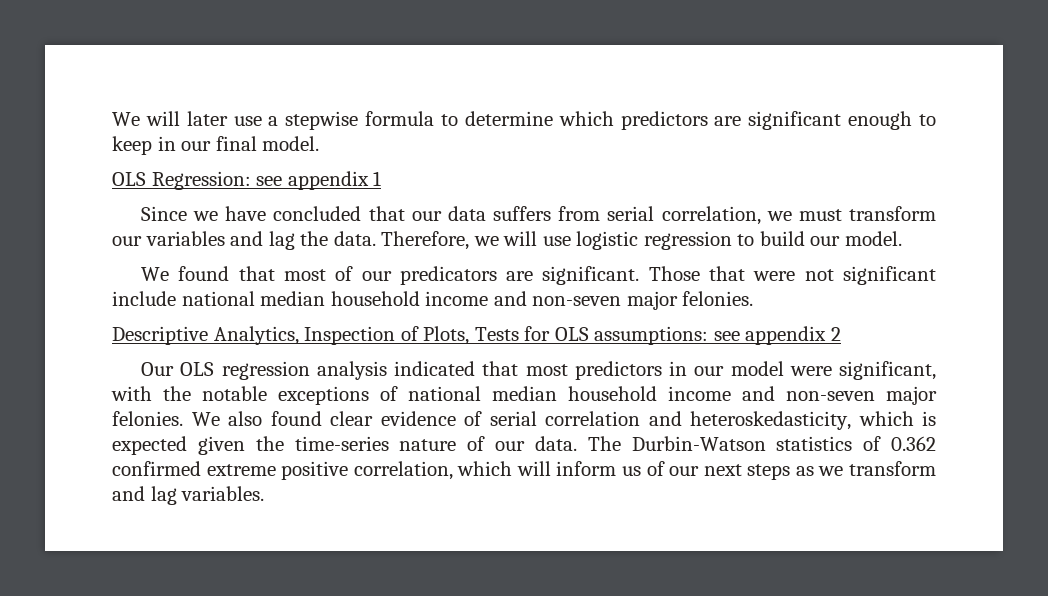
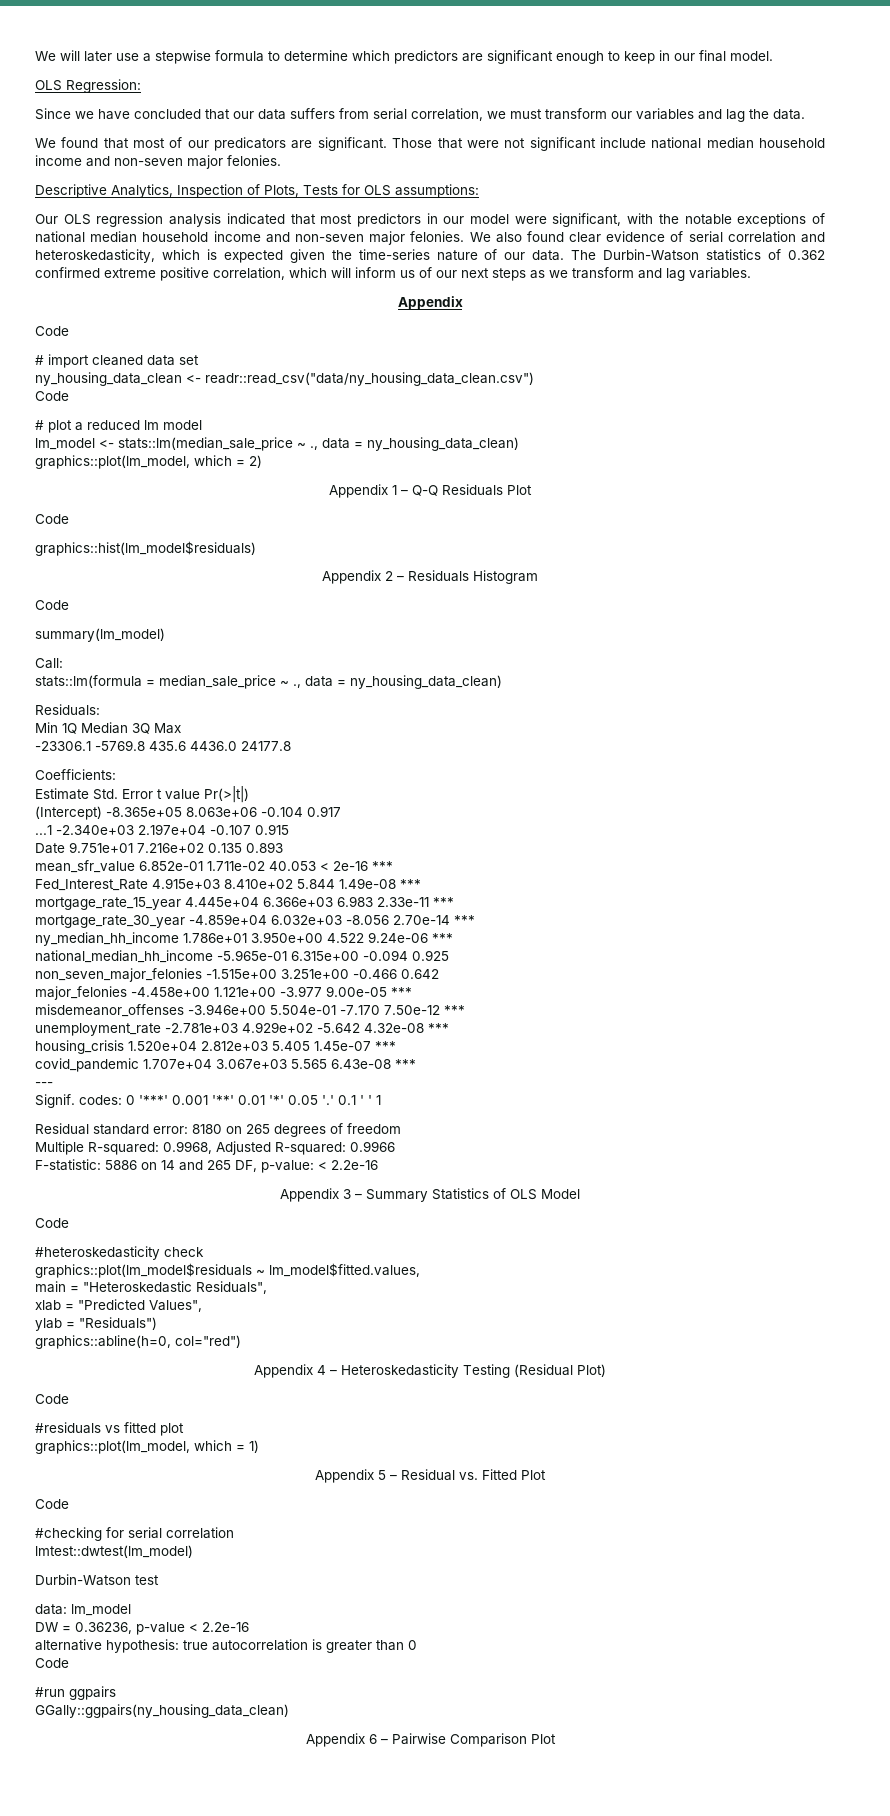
[256,171,382,190] see appendix 1 -> (141, 86) none
[381,231,903,250] Therefore, we will use logistic regression to build our model. -> (805, 114) none
[713,326,841,345] see appendix 2 -> (479, 191) none
(265, 493) none -> [397,296,463,310] [35,326,69,336] [35,354,199,368] [35,372,534,386] [35,391,69,401] [35,420,202,433] [35,437,519,451] [35,455,262,469] [329,484,532,498] [35,514,69,524] [35,541,256,556] [322,570,538,584] [35,600,69,610] [35,628,165,642] [35,658,63,669] [35,675,502,689] [35,704,100,716] [35,722,181,734] [35,740,291,751] [35,769,116,780] [35,786,249,803] [35,806,341,820] [35,824,289,835] [35,842,283,854] [35,860,393,873] [35,878,421,891] [35,896,454,910] [35,914,475,928] [35,932,453,946] [35,950,449,963] [35,968,439,982] [35,986,412,1000] [35,1004,465,1017] [35,1022,449,1036] [35,1040,396,1054] [35,1058,416,1072] [35,1082,53,1087] [35,1094,381,1108] [35,1123,401,1137] [35,1141,395,1155] [35,1159,378,1173] [280,1188,580,1202] [35,1218,69,1228] [35,1246,204,1260] [35,1263,420,1278] [35,1281,267,1294] [35,1299,202,1312] [35,1317,157,1331] [35,1335,241,1349] [254,1364,606,1378] [35,1394,69,1404] [35,1422,184,1436] [35,1440,259,1454] [315,1469,546,1483] [35,1499,69,1509] [35,1527,234,1541] [35,1545,193,1558] [35,1574,159,1586] [35,1604,131,1616] [35,1622,249,1635] [35,1639,417,1653] [35,1658,69,1668] [35,1686,116,1700] [35,1704,289,1718] [305,1733,556,1747] // Appendix // Code // # import cleaned data set // ny_housing_data_clean <- readr::read_csv("data/ny_housing_data_clean.csv") // Code // # plot a reduced lm model // lm_model <- stats::lm(median_sale_price ~ ., data = ny_housing_data_clean) // graphics::plot(lm_model, which = 2) // Appendix 1 – Q-Q Residuals Plot // Code // graphics::hist(lm_model$residuals) // Appendix 2 – Residuals Histogram // Code // summary(lm_model) // Call: // stats::lm(formula = median_sale_price ~ ., data = ny_housing_data_clean) // Residuals: // Min 1Q Median 3Q Max // -23306.1 -5769.8 435.6 4436.0 24177.8 // Coefficients: // Estimate Std. Error t value Pr(>|t|) // (Intercept) -8.365e+05 8.063e+06 -0.104 0.917 // ...1 -2.340e+03 2.197e+04 -0.107 0.915 // Date 9.751e+01 7.216e+02 0.135 0.893 // mean_sfr_value 6.852e-01 1.711e-02 40.053 < 2e-16 *** // Fed_Interest_Rate 4.915e+03 8.410e+02 5.844 1.49e-08 *** // mortgage_rate_15_year 4.445e+04 6.366e+03 6.983 2.33e-11 *** // mortgage_rate_30_year -4.859e+04 6.032e+03 -8.056 2.70e-14 *** // ny_median_hh_income 1.786e+01 3.950e+00 4.522 9.24e-06 *** // national_median_hh_income -5.965e-01 6.315e+00 -0.094 0.925 // non_seven_major_felonies -1.515e+00 3.251e+00 -0.466 0.642 // major_felonies -4.458e+00 1.121e+00 -3.977 9.00e-05 *** // misdemeanor_offenses -3.946e+00 5.504e-01 -7.170 7.50e-12 *** // unemployment_rate -2.781e+03 4.929e+02 -5.642 4.32e-08 *** // housing_crisis 1.520e+04 2.812e+03 5.405 1.45e-07 *** // covid_pandemic 1.707e+04 3.067e+03 5.565 6.43e-08 *** // --- // Signif. codes: 0 '***' 0.001 '**' 0.01 '*' 0.05 '.' 0.1 ' ' 1 // Residual standard error: 8180 on 265 degrees of freedom // Multiple R-squared: 0.9968, Adjusted R-squared: 0.9966 // F-statistic: 5886 on 14 and 265 DF, p-value: < 2.2e-16 // Appendix 3 – Summary Statistics of OLS Model // Code // #heteroskedasticity check // graphics::plot(lm_model$residuals ~ lm_model$fitted.values, // main = "Heteroskedastic Residuals", // xlab = "Predicted Values", // ylab = "Residuals") // graphics::abline(h=0, col="red") // Appendix 4 – Heteroskedasticity Testing (Residual Plot) // Code // #residuals vs fitted plot // graphics::plot(lm_model, which = 1) // Appendix 5 – Residual vs. Fitted Plot // Code // #checking for serial correlation // lmtest::dwtest(lm_model) // Durbin-Watson test // data: lm_model // DW = 0.36236, p-value < 2.2e-16 // alternative hypothesis: true autocorrelation is greater than 0 // Code // #run ggpairs // GGally::ggpairs(ny_housing_data_clean) // Appendix 6 – Pairwise Comparison Plot

